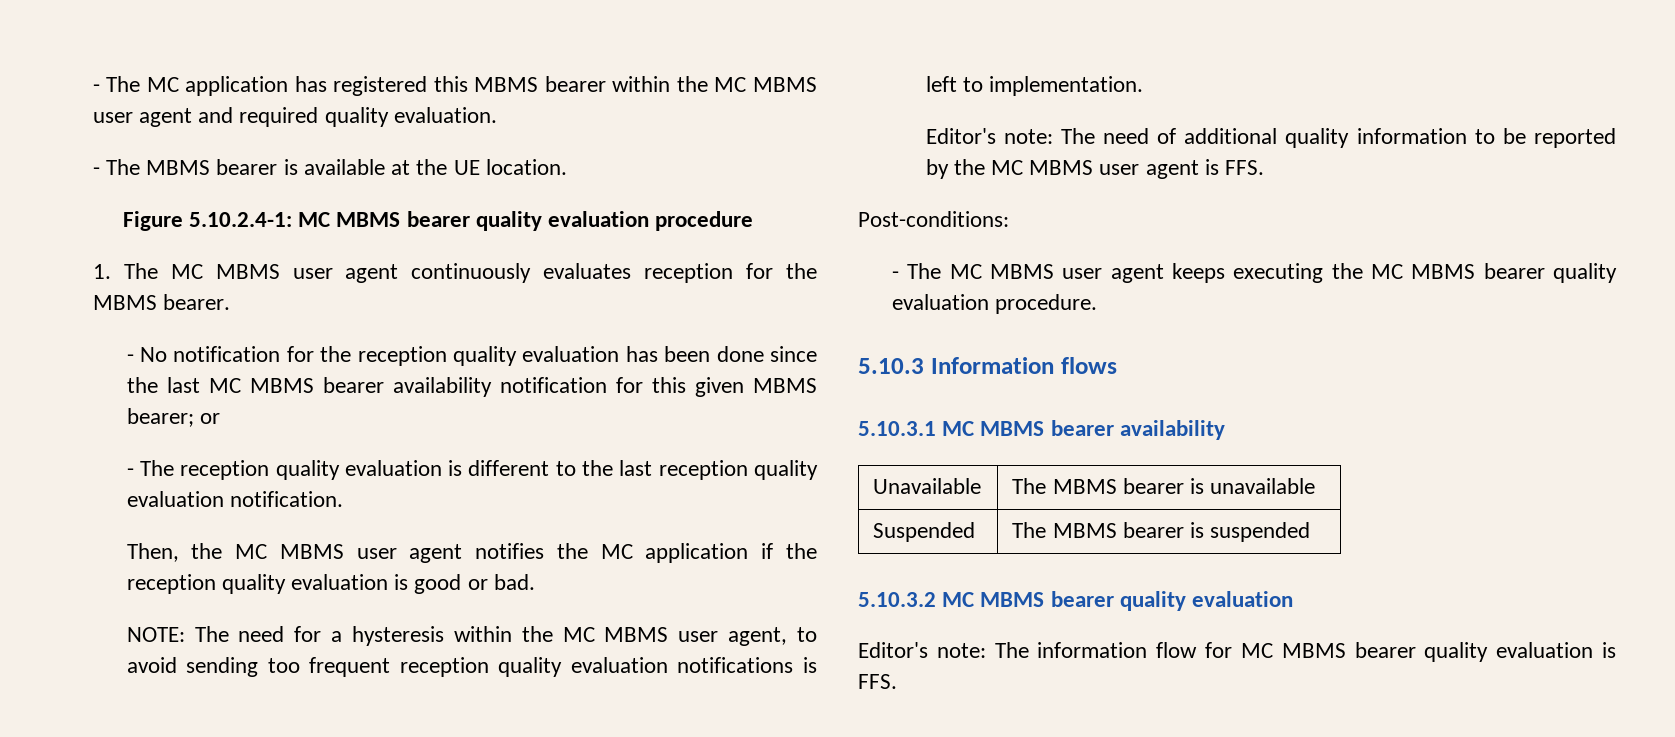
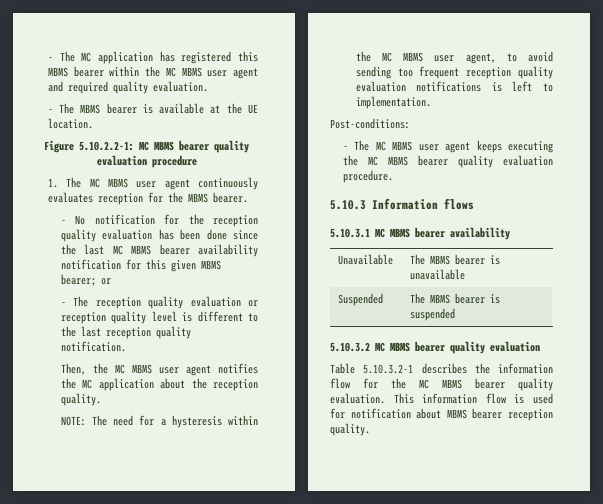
[188,212,292,227] 5.10.2.4-1: -> [79,141,134,151] 5.10.2.2-1:
(442, 468) none -> [248,300,258,307] [60,311,177,324] or reception quality level
[126,491,224,507] evaluation -> (191, 332) none
[761,543,818,559] [126,574,535,594] if the reception quality evaluation is good or bad. -> [160,378,258,391] [60,393,101,406] about the reception quality.
[925,128,1616,148] [925,159,1265,179] // Editor's note: The need of additional quality information to be reported by the MC MBMS user agent is FFS. -> (431, 102) none
[858,642,1029,658] Editor's note: The -> [330,363,490,374] Table 5.10.3.2-1 describes the
[1240,642,1616,662] [858,674,897,689] MC MBMS bearer quality evaluation is FFS. -> [391,378,553,391] [330,393,553,404] [330,408,553,421] [330,423,370,436] the MC MBMS bearer quality evaluation. This information flow is used for notification about MBMS bearer reception quality.

